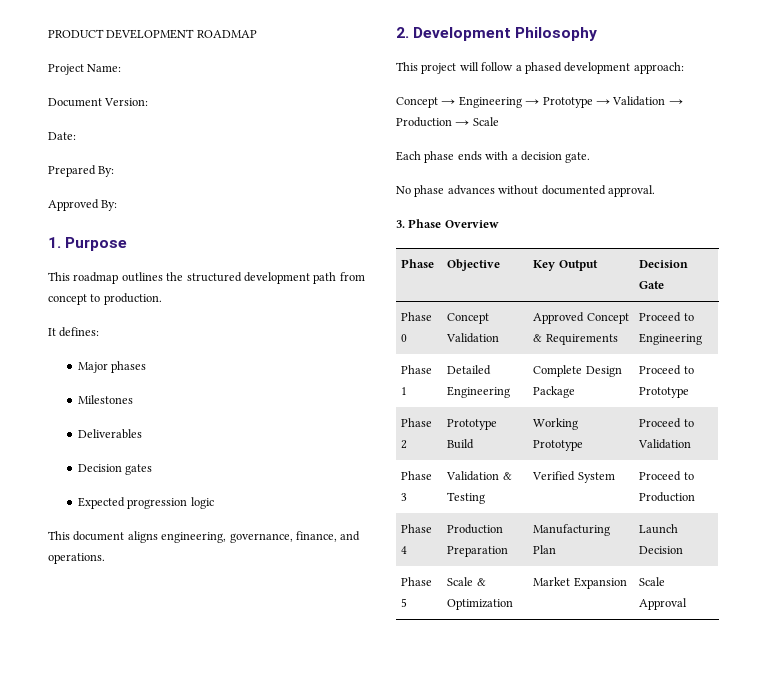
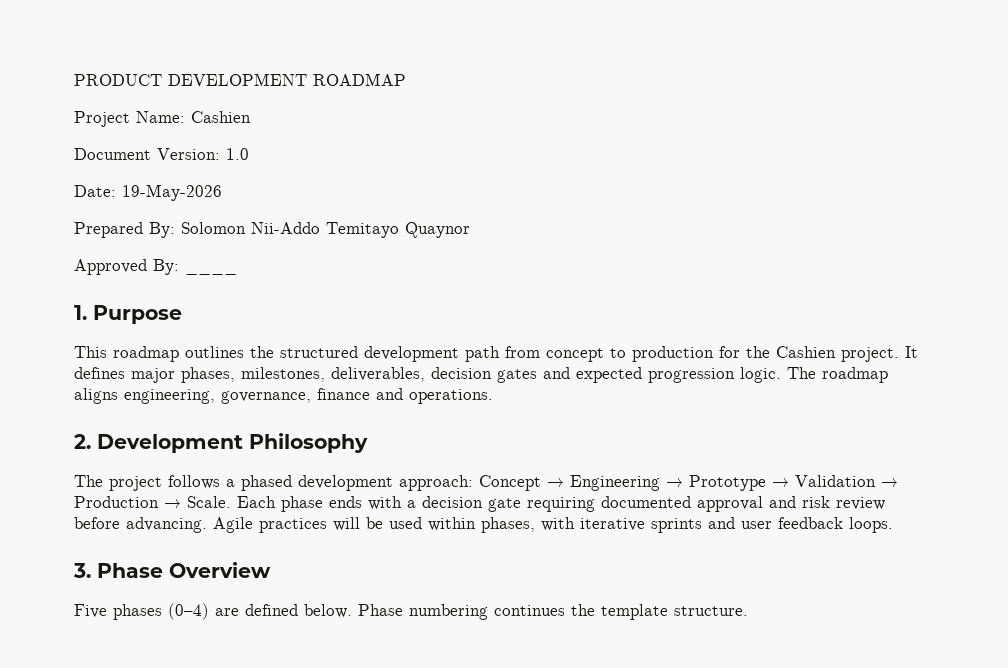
(122, 68) none -> [191,111,251,123] Cashien
(149, 102) none -> [226,148,249,160] 1.0
(76, 136) none -> [122,184,222,201] 19-May-2026
(115, 171) none -> [181,222,470,238] Solomon Nii-Addo Temitayo Quaynor
(118, 205) none -> [185,271,237,275] ____
[103,293,162,305] [48,327,100,337] [77,361,147,373] [77,395,133,404] [77,429,142,439] [77,464,153,475] [77,497,214,509] [48,531,125,541] production. // It defines: // Major phases // Milestones // Deliverables // Decision gates // Expected progression logic // This document -> [632,346,918,362] [74,367,888,383] production for the Cashien project. It defines major phases, milestones, deliverables, decision gates and expected progression logic. The roadmap
[295,531,337,542] finance, -> [317,388,370,400] finance
[396,62,514,74] This project will follow -> [74,475,220,491] The project follows
(684, 68) // -> (473, 483) none
[472,117,499,126] Scale // -> [187,496,231,508] Scale.
[565,152,591,163] [396,185,655,197] [396,219,499,228] [401,259,435,268] [447,259,501,271] [533,260,598,271] [639,260,689,268] [639,281,665,289] [401,312,433,321] [401,334,408,342] [447,313,490,324] [446,333,500,343] [533,312,629,324] [533,334,618,345] [639,312,694,322] [639,333,703,345] [401,365,433,374] [401,387,408,395] [447,365,492,375] [447,386,511,398] [533,365,622,377] [533,386,576,398] [639,365,694,375] [639,387,690,398] [401,418,433,427] [401,440,408,449] [447,419,498,430] [447,439,475,449] [533,418,579,430] [533,440,584,451] [639,418,694,428] [638,439,692,449] [401,471,433,480] [401,493,408,501] [446,471,512,481] [447,492,486,504] [532,471,615,483] [639,471,694,481] [639,492,696,502] [401,524,433,533] [401,546,408,554] [447,524,504,534] [447,546,509,557] [533,524,611,536] [533,545,557,554] [639,524,679,534] [639,546,684,554] [401,577,433,586] [401,598,408,607] [447,577,486,586] [447,599,514,610] [533,577,627,589] [639,577,666,586] [639,598,688,610] gate. // No phase advances without documented approval. // 3. Phase Overview // Phase | Objective | Key Output | Decision Gate // Phase 0 | Concept Validation | Approved Concept & Requirements | Proceed to Engineering // Phase 1 | Detailed Engineering | Complete Design Package | Proceed to Prototype // Phase 2 | Prototype Build | Working Prototype | Proceed to Validation // Phase 3 | Validation & Testing | Verified System | Proceed to Production // Phase 4 | Production Preparation | Manufacturing Plan | Launch Decision // Phase 5 | Scale & Optimization | Market Expansion | Scale Approval -> [488,496,885,512] [74,517,893,533] [73,562,271,578] [74,603,748,620] gate requiring documented approval and risk review before advancing. Agile practices will be used within phases, with iterative sprints and user feedback loops. // 3. Phase Overview // Five phases (0–4) are defined below. Phase numbering continues the template structure.

